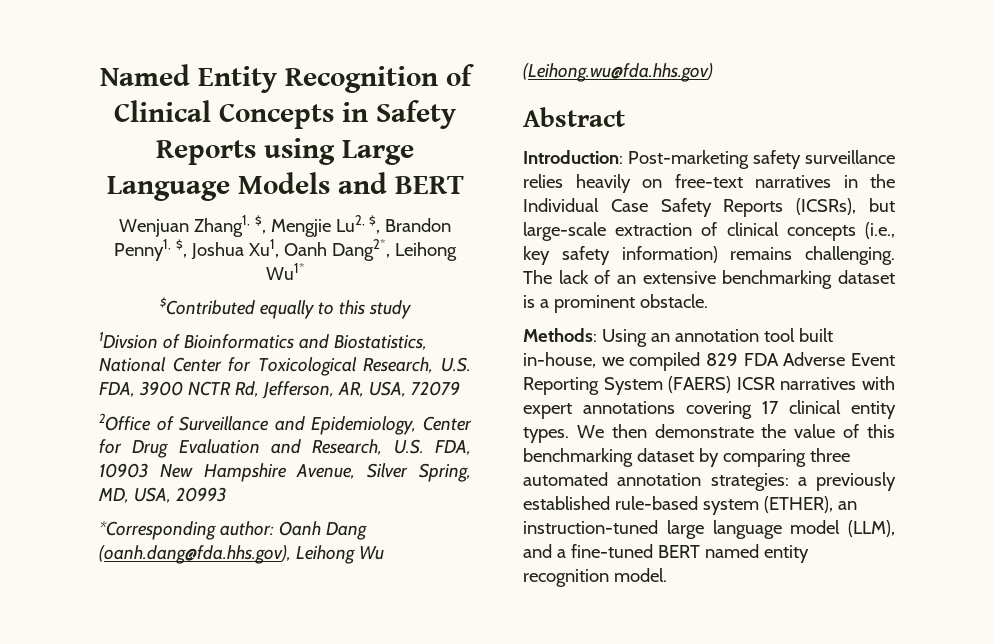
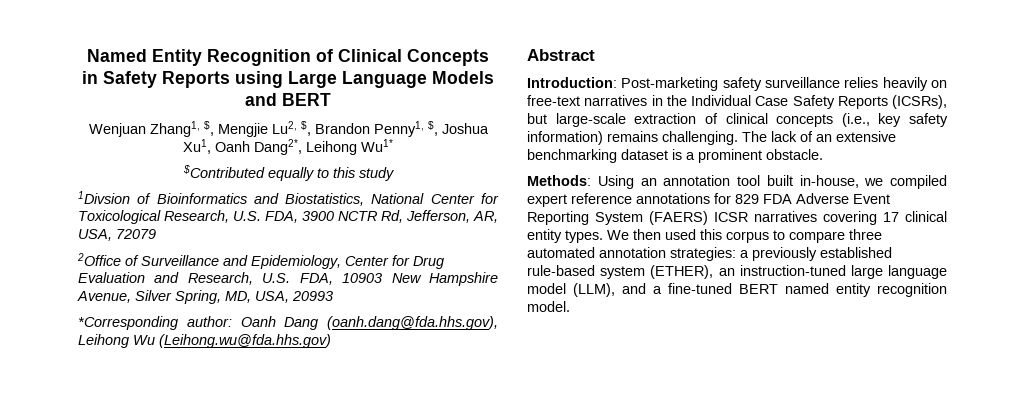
(701, 361) none -> [527,193,731,207] expert reference annotations for
[862,376,895,390] [523,401,675,419] with expert annotations -> (817, 216) none
[654,424,896,438] [523,448,806,467] demonstrate the value of this benchmarking dataset by comparing -> [665,229,845,243] used this corpus to compare

